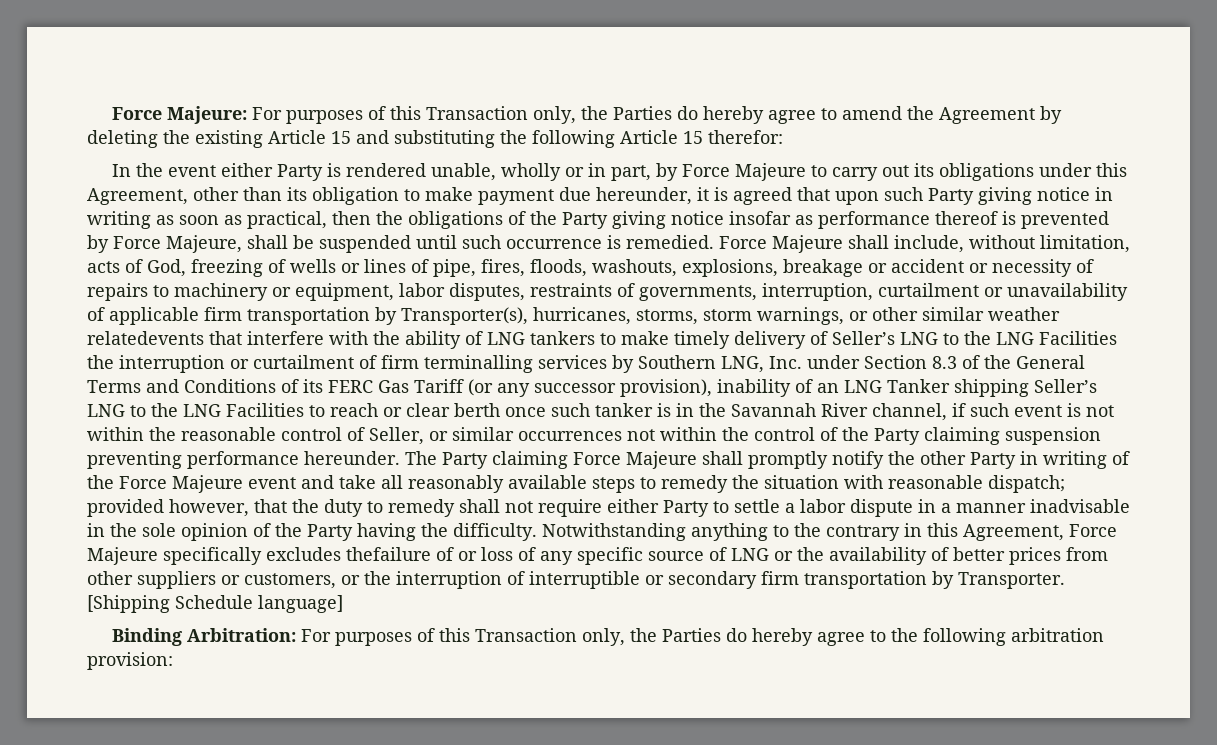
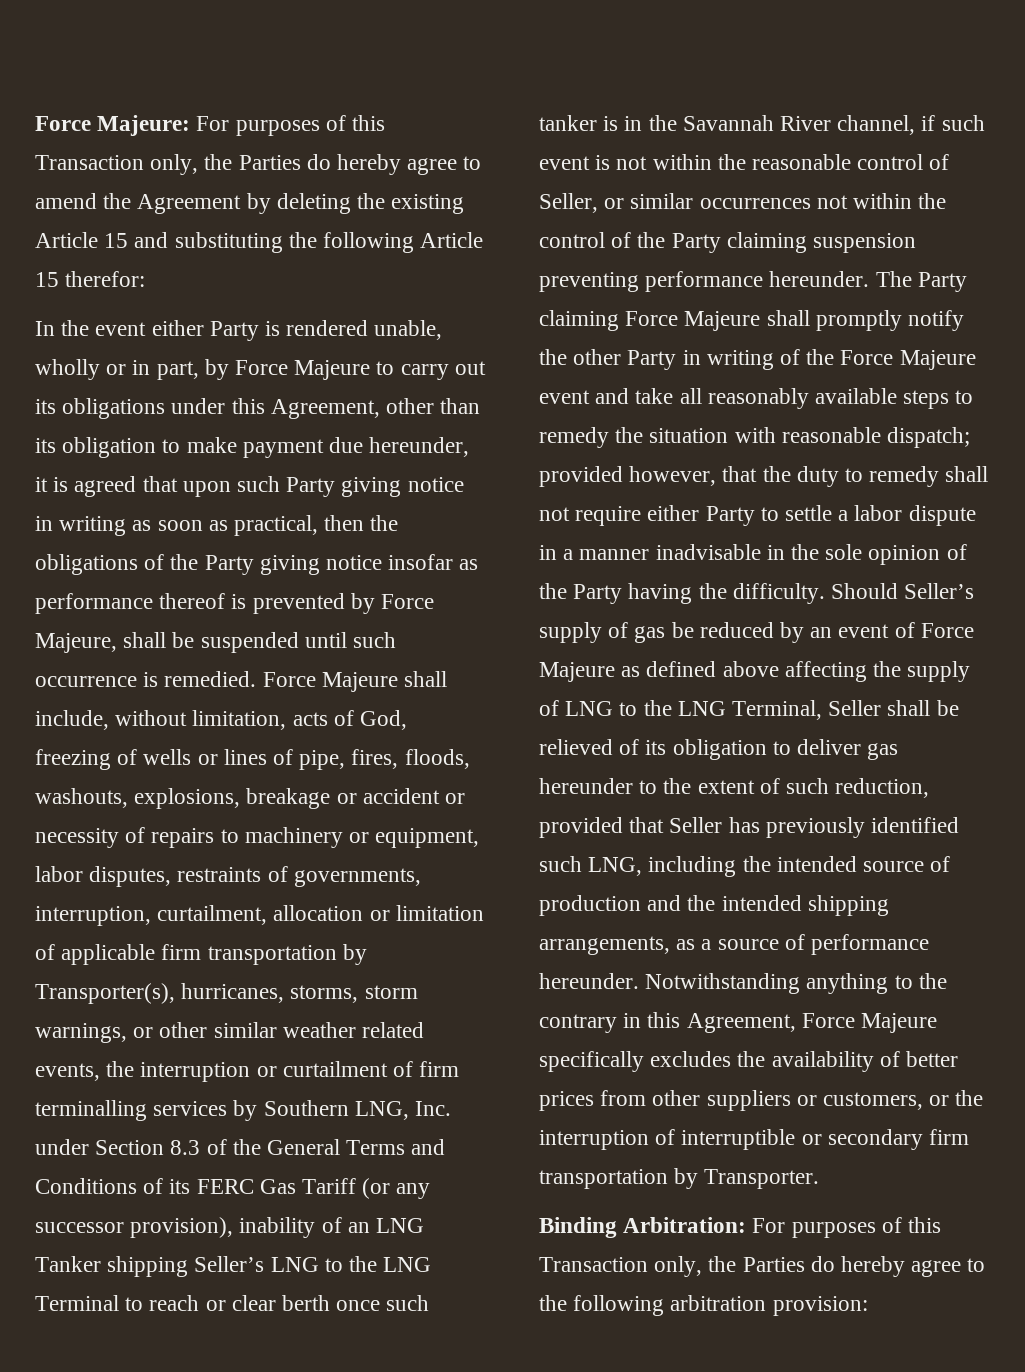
[878,283,1128,301] curtailment or unavailability -> [157,905,484,925] curtailment, allocation or limitation
[87,331,1117,349] relatedevents that interfere with the ability of LNG tankers to make timely delivery of Seller’s LNG to the LNG Facilities -> [362,1022,425,1038] [35,1063,100,1081] related events,
[226,403,304,417] Facilities -> [35,1295,119,1311] Terminal
(537, 532) none -> [831,583,975,599] [539,622,974,643] [539,661,971,682] [539,700,959,720] [539,739,899,760] [539,778,930,798] [539,817,960,838] [539,856,951,877] [539,895,889,916] [539,934,930,955] [539,973,639,989] Should Seller’s supply of gas be reduced by an event of Force Majeure as defined above affecting the supply of LNG to the LNG Terminal, Seller shall be relieved of its obligation to deliver gas hereunder to the extent of such reduction, provided that Seller has previously identified such LNG, including the intended source of production and the intended shipping arrangements, as a source of performance hereunder.
[346,547,793,565] thefailure of or loss of any specific source of LNG or -> (732, 1059) none
[87,595,343,613] [Shipping Schedule language] -> (820, 1179) none

